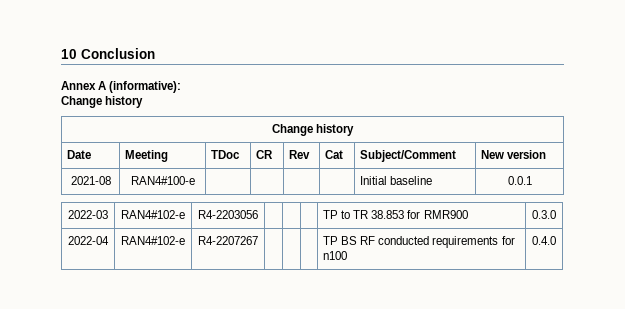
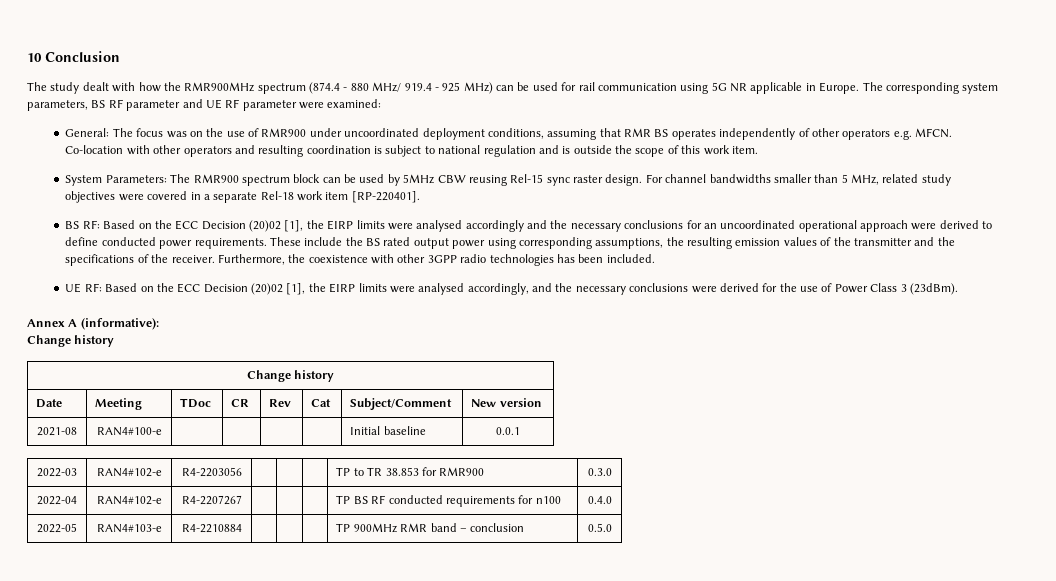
(155, 53) none -> [27,82,999,94] [27,99,382,111] [65,128,953,140] [65,145,758,157] [65,174,951,186] [65,191,420,203] [65,220,993,232] [65,237,955,249] [65,254,655,266] [65,283,958,295] // The study dealt with how the RMR900MHz spectrum (874.4 - 880 MHz/ 919.4 - 925 MHz) can be used for rail communication using 5G NR applicable in Europe. The corresponding system parameters, BS RF parameter and UE RF parameter were examined: // General: The focus was on the use of RMR900 under uncoordinated deployment conditions, assuming that RMR BS operates independently of other operators e.g. MFCN. Co-location with other operators and resulting coordination is subject to national regulation and is outside the scope of this work item. // System Parameters: The RMR900 spectrum block can be used by 5MHz CBW reusing Rel-15 sync raster design. For channel bandwidths smaller than 5 MHz, related study objectives were covered in a separate Rel-18 work item [RP-220401]. // BS RF: Based on the ECC Decision (20)02 [1], the EIRP limits were analysed accordingly and the necessary conclusions for an uncoordinated operational approach were derived to define conducted power requirements. These include the BS rated output power using corresponding assumptions, the resulting emission values of the transmitter and the specifications of the receiver. Furthermore, the coexistence with other 3GPP radio technologies has been included. // UE RF: Based on the ECC Decision (20)02 [1], the EIRP limits were analysed accordingly, and the necessary conclusions were derived for the use of Power Class 3 (23dBm).
(556, 240) none -> [37,523,77,533] [96,524,162,533] [181,524,242,533] [336,523,525,533] [587,523,612,532] // 2022-05 | RAN4#103-e | R4-2210884 | | | | TP 900MHz RMR band – conclusion | 0.5.0

